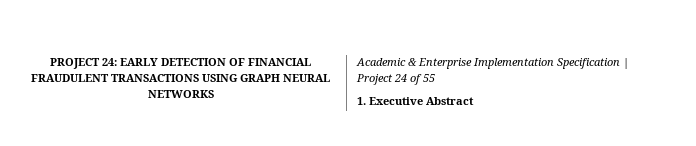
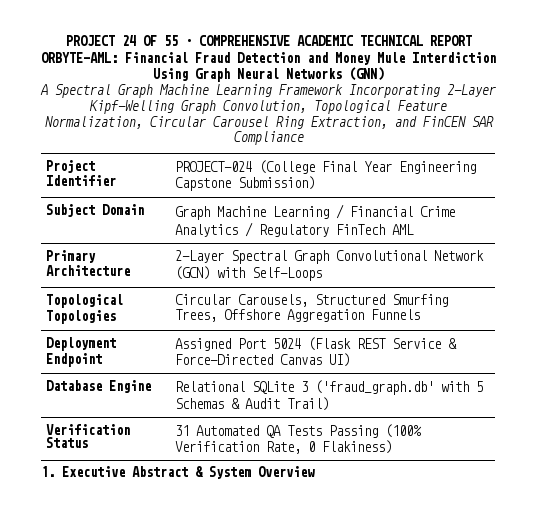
[102,58,311,66] [31,74,330,82] [147,90,214,98] [356,58,629,69] [356,74,435,85] 24: EARLY DETECTION OF FINANCIAL FRAUDULENT TRANSACTIONS USING GRAPH NEURAL NETWORKS // Academic & Enterprise Implementation Specification | Project 24 of 55 -> [121,35,472,46] [41,52,496,65] [153,67,384,82] [40,84,496,98] [89,100,447,114] [44,116,494,129] [233,131,304,145] [46,160,96,173] [46,175,117,186] [175,160,477,174] [175,176,316,191] [46,204,145,217] [175,204,456,220] [175,222,415,237] [46,250,97,263] [46,265,131,276] [175,250,485,264] [175,266,323,281] [46,294,124,308] [46,310,117,324] [175,294,449,307] [175,309,421,322] [46,337,117,351] [46,353,103,367] [175,337,458,351] [175,353,351,367] [46,380,152,393] [175,380,484,395] [175,397,330,411] [46,424,131,435] [46,437,89,448] [175,424,423,438] [175,440,393,454] 24 OF 55 • COMPREHENSIVE ACADEMIC TECHNICAL REPORT // ORBYTE-AML: Financial Fraud Detection and Money Mule Interdiction Using Graph Neural Networks (GNN) // A Spectral Graph Machine Learning Framework Incorporating 2-Layer Kipf-Welling Graph Convolution, Topological Feature Normalization, Circular Carousel Ring Extraction, and FinCEN SAR Compliance // Project Identifier | PROJECT-024 (College Final Year Engineering Capstone Submission) // Subject Domain | Graph Machine Learning / Financial Crime Analytics / Regulatory FinTech AML // Primary Architecture | 2-Layer Spectral Graph Convolutional Network (GCN) with Self-Loops // Topological Topologies | Circular Carousels, Structured Smurfing Trees, Offshore Aggregation Funnels // Deployment Endpoint | Assigned Port 5024 (Flask REST Service & Force-Directed Canvas UI) // Database Engine | Relational SQLite 3 ('fraud_graph.db' with 5 Schemas & Audit Trail) // Verification Status | 31 Automated QA Tests Passing (100% Verification Rate, 0 Flakiness)
(474, 101) none -> [195,466,315,479] & System Overview

